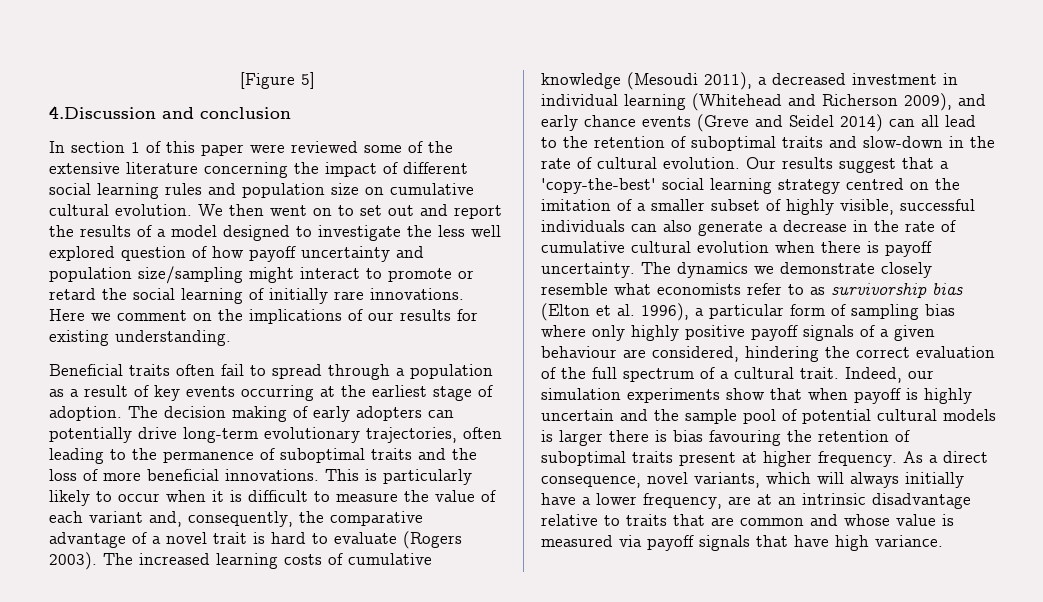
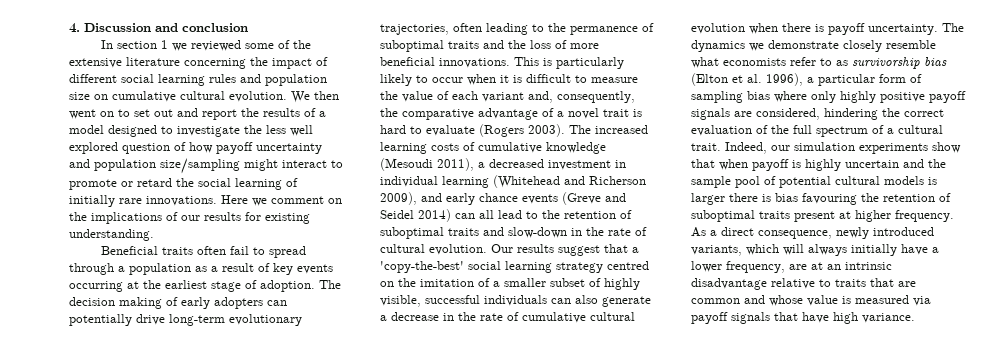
[239,72,315,89] [49,106,156,119] [Figure 5] // 4.Discussion -> [69,23,151,33] 4. Discussion
[146,141,285,156] of this paper were -> [172,43,188,51] we
[860,325,935,341] [541,346,617,358] of a given behaviour -> (730, 114) none
[647,472,688,484] novel -> [836,227,934,239] newly introduced

